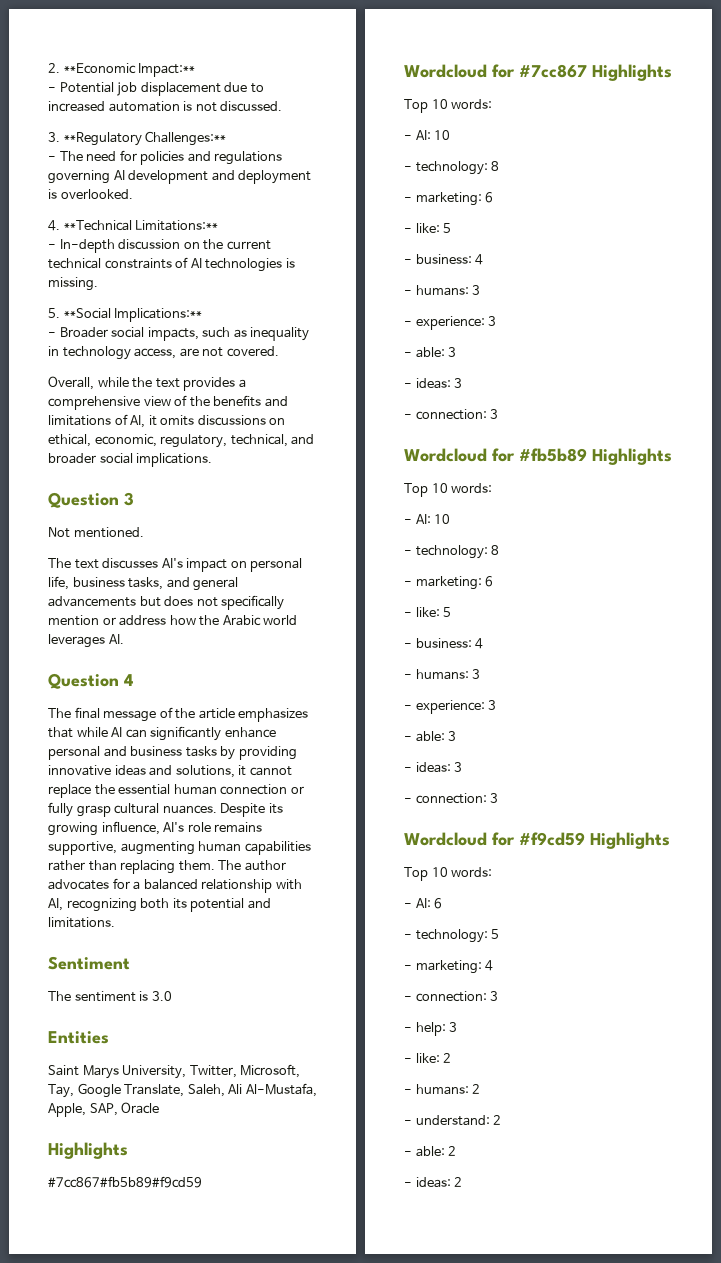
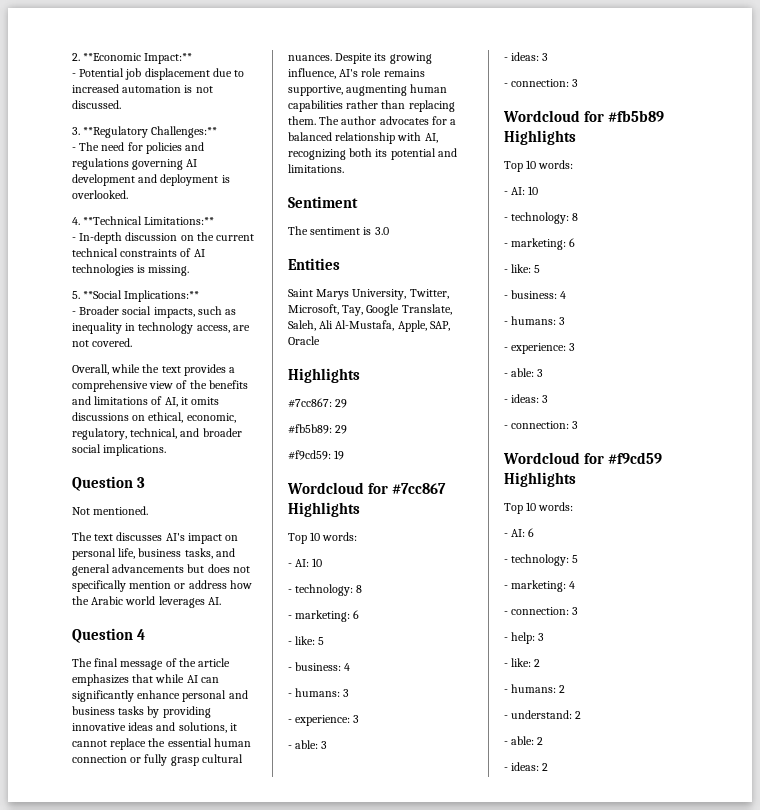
[48,1176,202,1188] #7cc867#fb5b89#f9cd59 -> [288,398,348,408] [288,424,348,434] [288,450,345,460] #7cc867: 29 // #fb5b89: 29 // #f9cd59: 19

